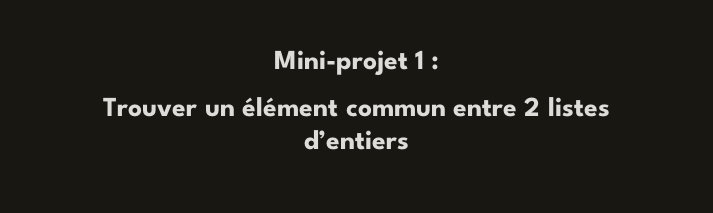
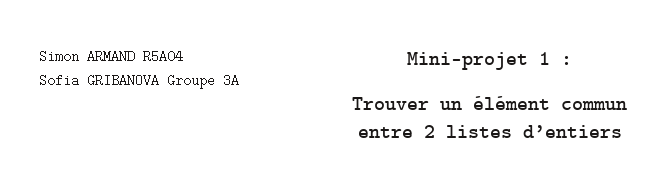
(273, 63) none -> [39,50,183,63] [39,74,239,89] Simon ARMAND R5A04 // Sofia GRIBANOVA Groupe 3A //

